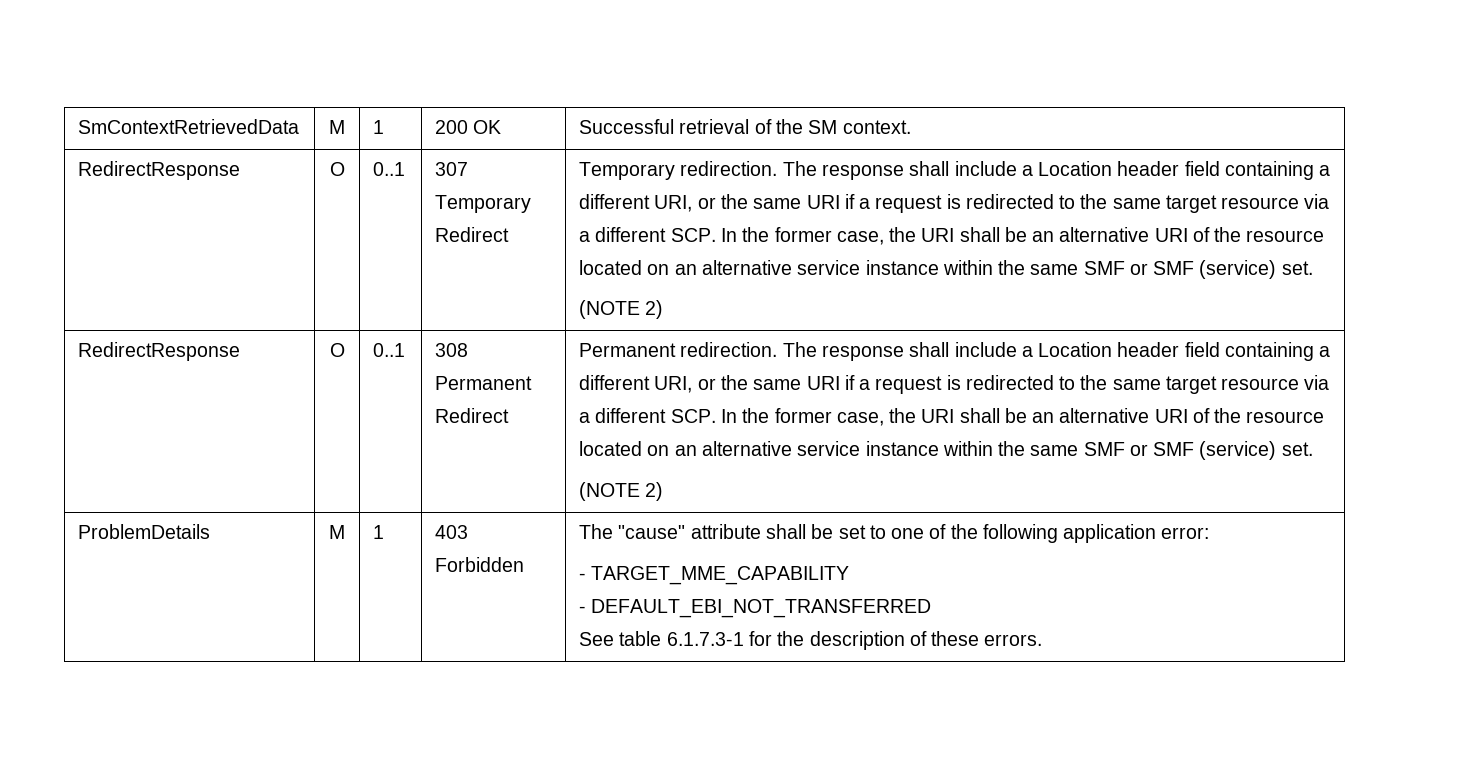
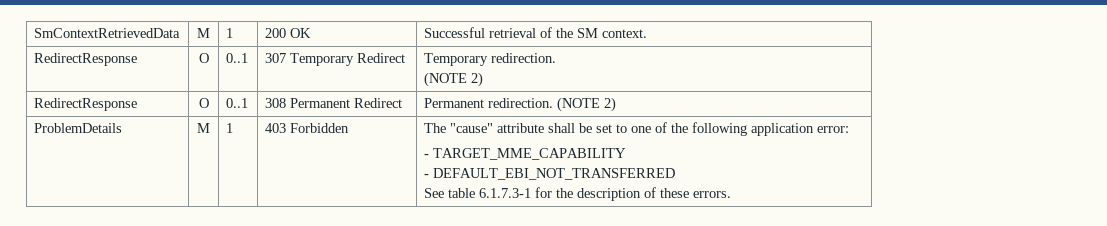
[782,161,1331,180] [579,194,1330,213] [579,227,1325,245] [579,260,1313,279] The response shall include a Location header field containing a different URI, or the same URI if a request is redirected to the same target resource via a different SCP. In the former case, the URI shall be an alternative URI of the resource located on an alternative service instance within the same SMF or SMF (service) set. -> (557, 58) none
[782,342,1331,361] [579,375,1330,394] [579,408,1325,426] [579,441,1313,460] The response shall include a Location header field containing a different URI, or the same URI if a request is redirected to the same target resource via a different SCP. In the former case, the URI shall be an alternative URI of the resource located on an alternative service instance within the same SMF or SMF (service) set. // -> (554, 103) none

